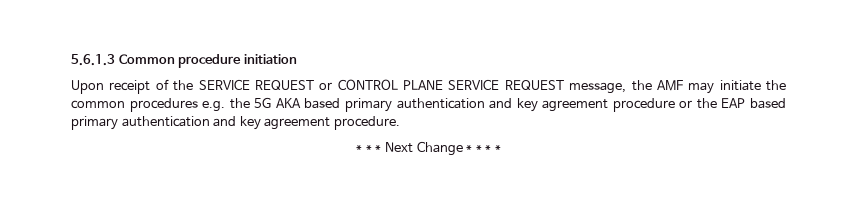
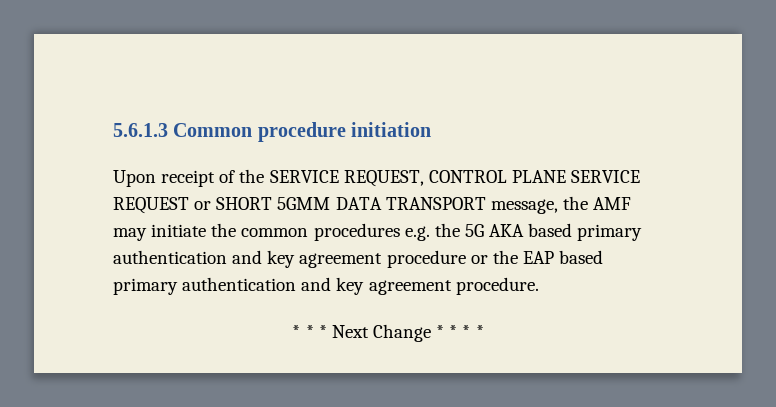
[254,80,333,90] REQUEST or -> [343,170,424,187] REQUEST,
(564, 85) none -> [194,197,486,210] or SHORT 5GMM DATA TRANSPORT

